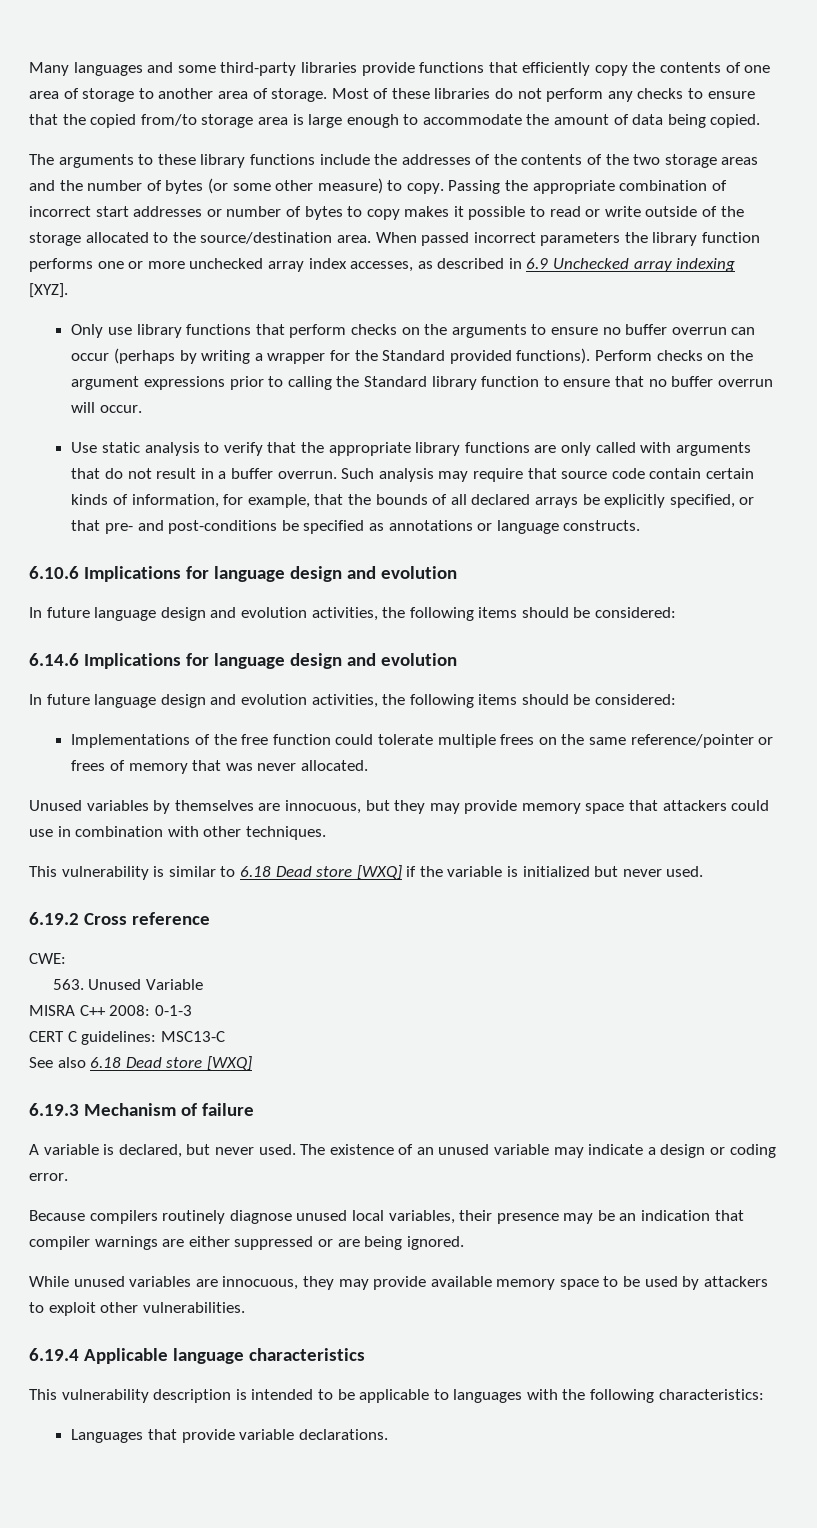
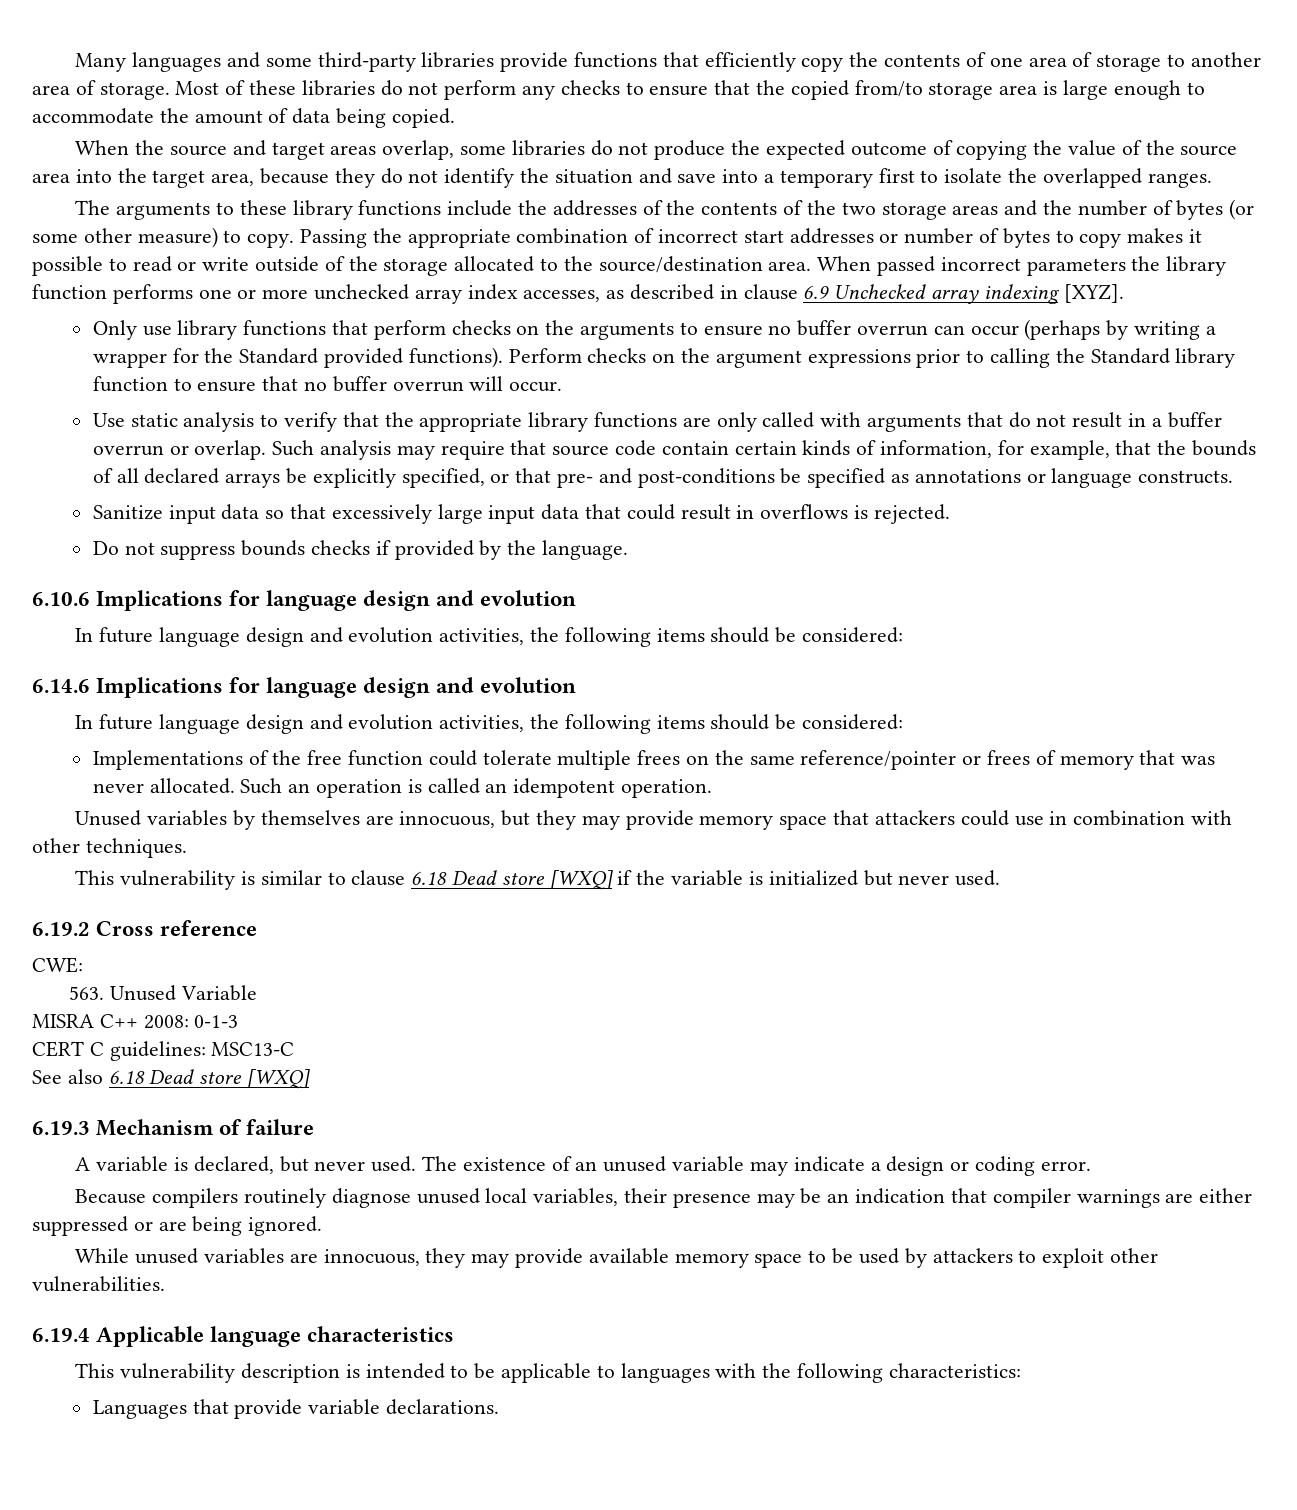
(761, 121) none -> [75,140,1238,160] [32,168,1212,188] // When the source and target areas overlap, some libraries do not produce the expected outcome of copying the value of the source area into the target area, because they do not identify the situation and save into a temporary first to isolate the overlapped ranges.
(522, 263) none -> [743,284,798,300] clause
[277,471,337,479] overrun. -> [92,440,267,460] overrun or overlap.
(641, 525) none -> [92,504,950,524] [92,540,628,560] // Sanitize input data so that excessively large input data that could result in overflows is rejected. // Do not suppress bounds checks if provided by the language.
(368, 765) none -> [240,778,712,798] Such an operation is called an idempotent operation.
(236, 871) none -> [351,870,406,886] clause

